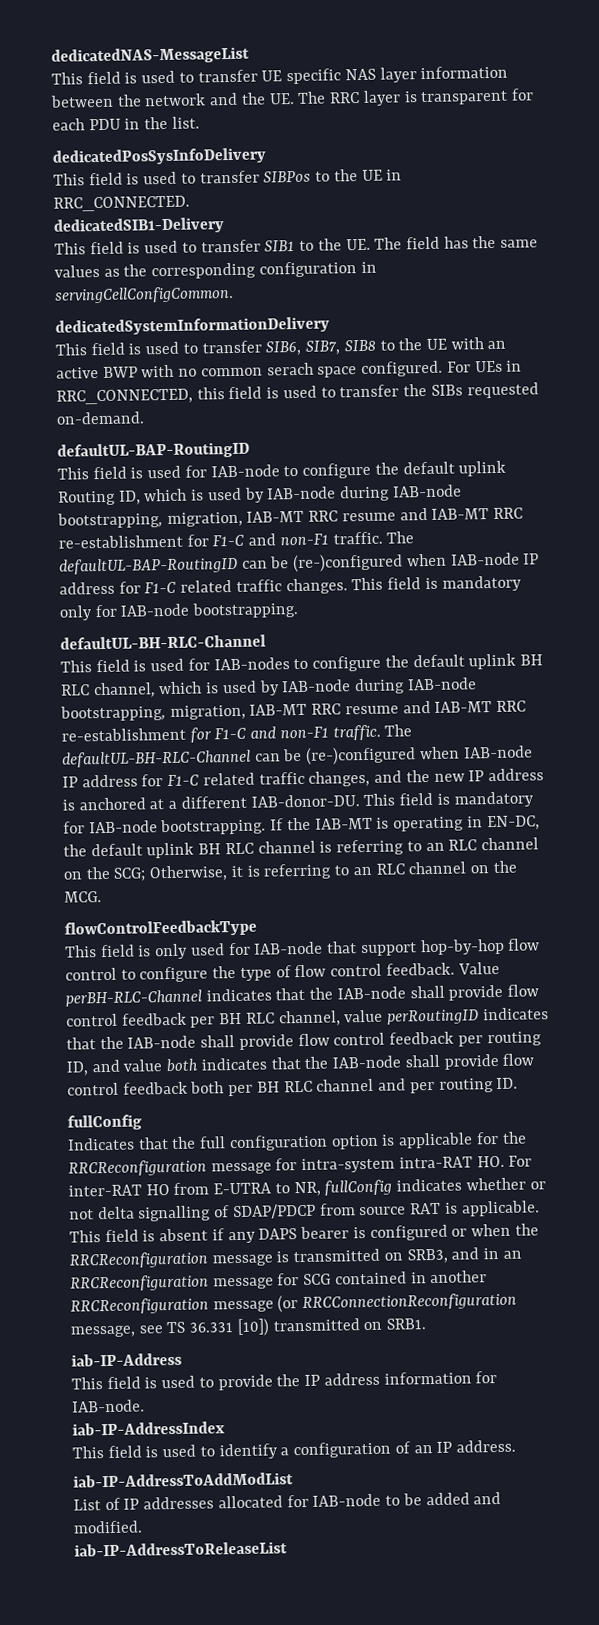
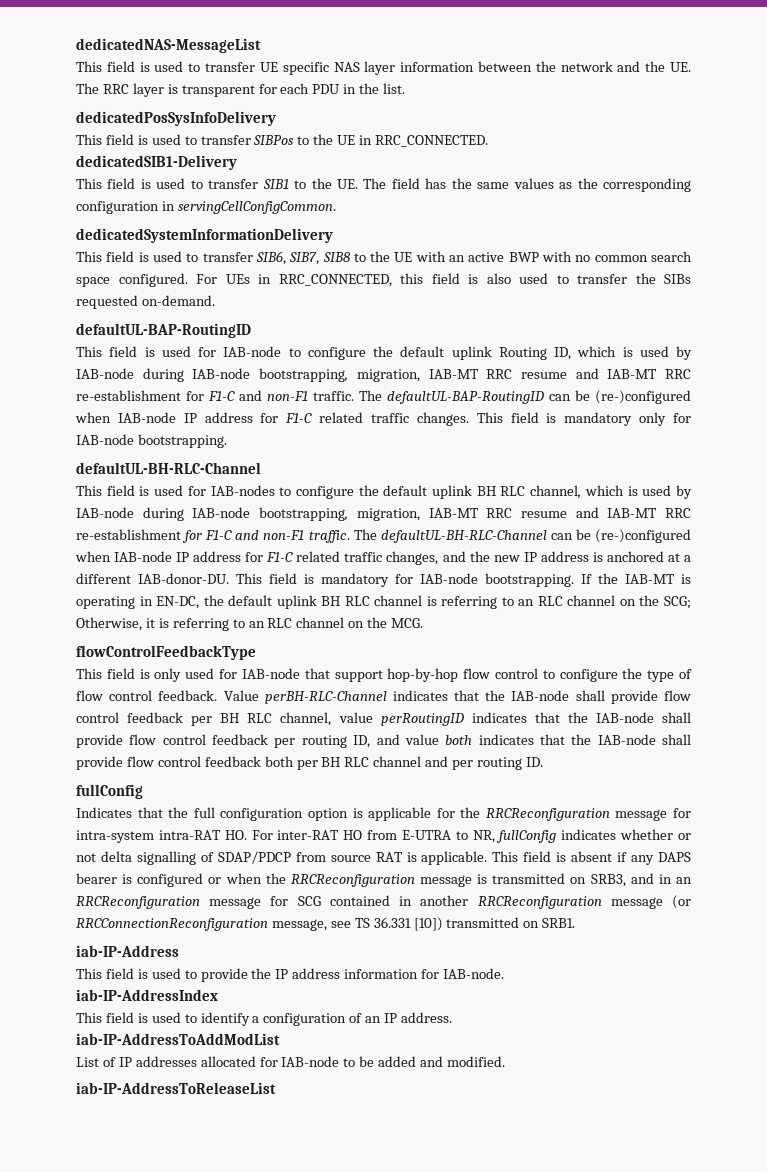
[266,362,314,376] serach -> [651,251,692,262] search
(280, 393) none -> [486,273,511,284] also

